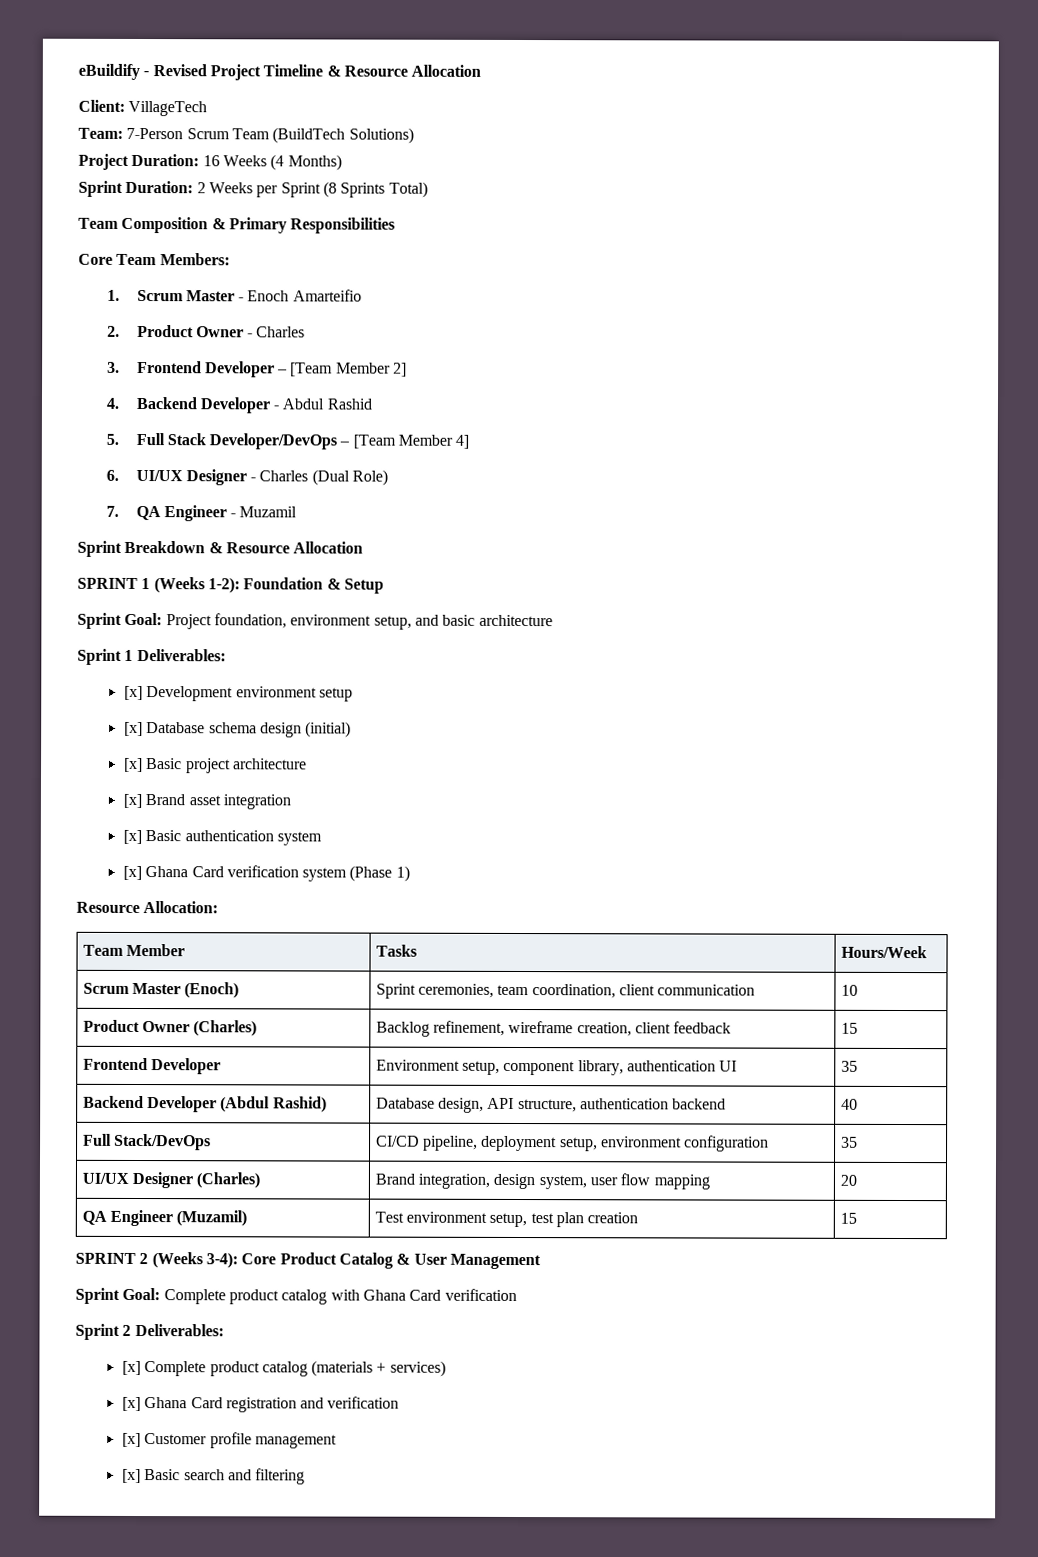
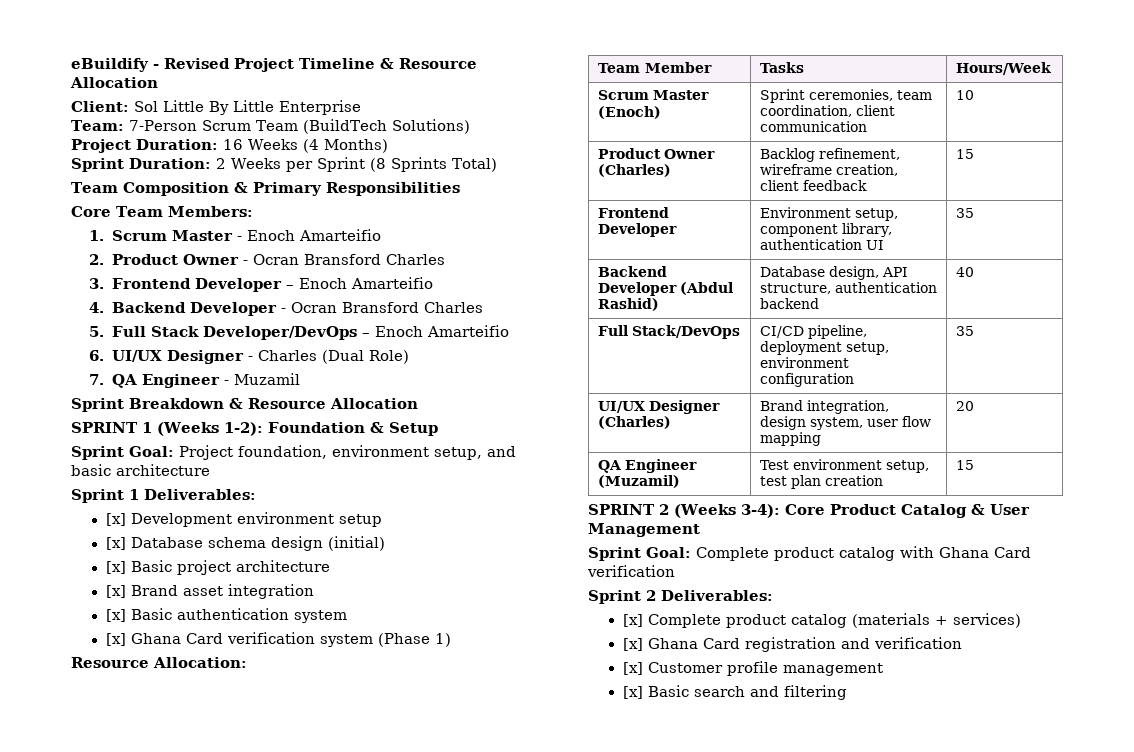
[128,100,208,117] VillageTech -> [134,100,361,115] Sol Little By Little Enterprise
(254, 335) none -> [252,254,381,265] Ocran Bransford
[290,362,408,377] [Team Member 2] -> [298,277,433,289] Enoch Amarteifio
[282,398,372,410] Abdul Rashid -> [290,302,483,313] Ocran Bransford Charles
[352,434,470,449] [Team Member 4] -> [374,325,509,337] Enoch Amarteifio

